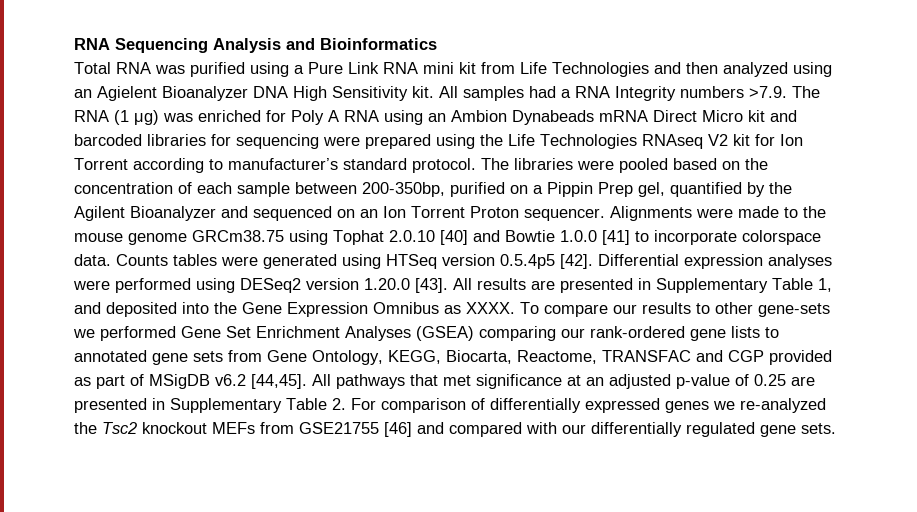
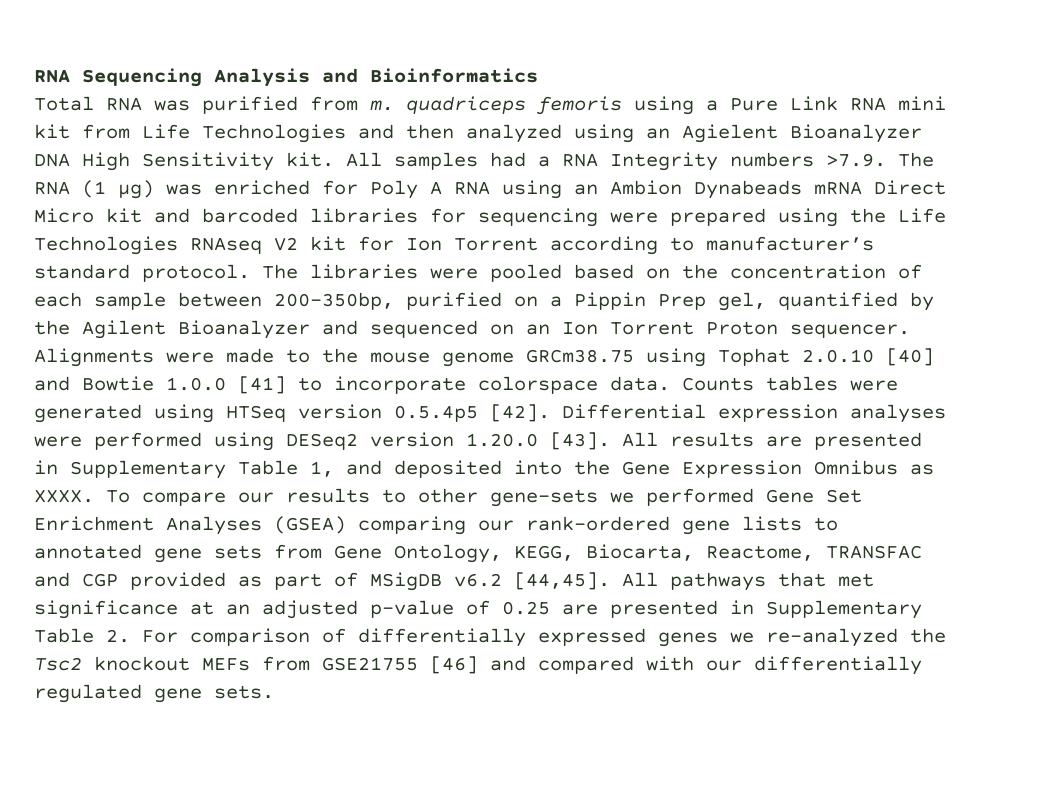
(245, 69) none -> [310,96,622,115] from m. quadriceps femoris

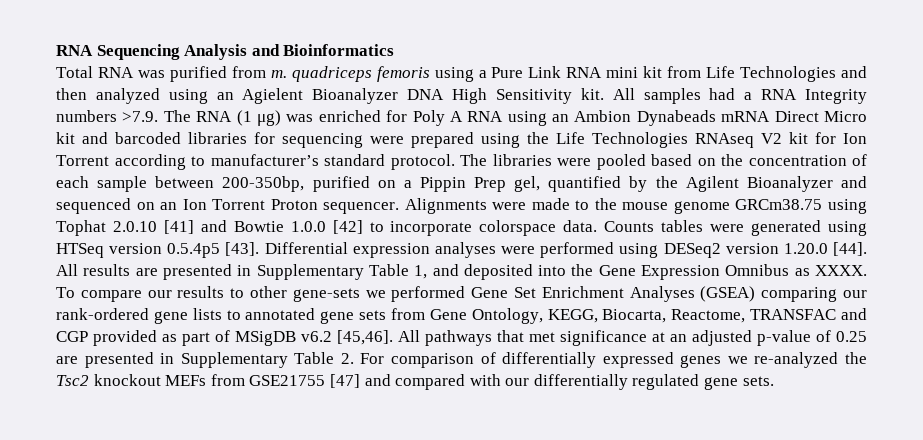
[886,348,934,366] [40] -> [163,220,194,234] [41]
[238,376,286,394] [41] -> [332,220,363,234] [42]
[490,404,550,422] [42]. -> [225,242,260,256] [43].
[550,432,610,450] [43]. -> [833,242,868,256] [44].
[514,572,610,590] [44,45]. -> [337,330,393,345] [45,46].
[430,656,478,674] [46] -> [329,374,360,388] [47]

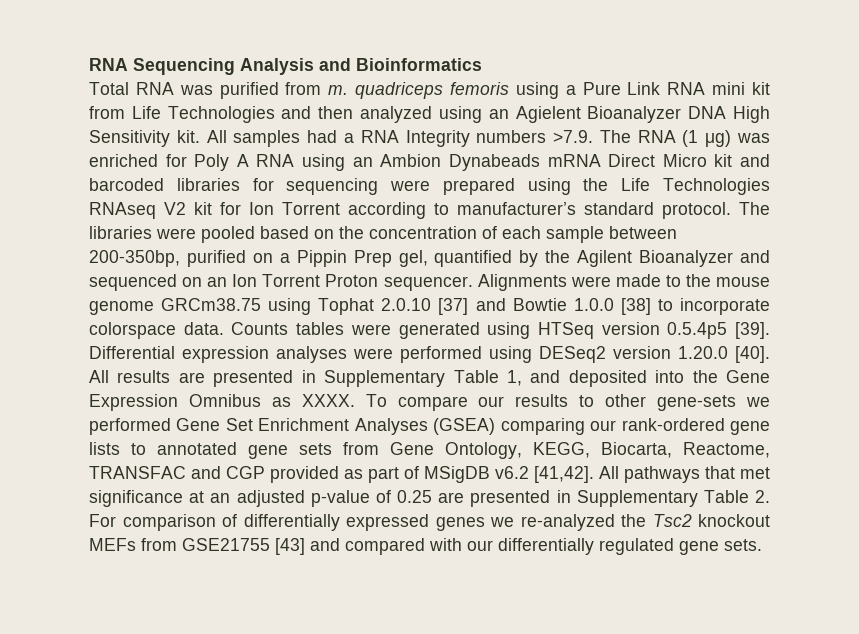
[163,220,194,234] [41] -> [438,298,469,315] [37]
[332,220,363,234] [42] -> [620,298,651,315] [38]
[225,242,260,256] [43]. -> [735,322,770,339] [39].
[833,242,868,256] [44]. -> [735,346,770,363] [40].
[337,330,393,345] [45,46]. -> [534,466,594,483] [41,42].
[329,374,360,388] [47] -> [275,538,305,555] [43]

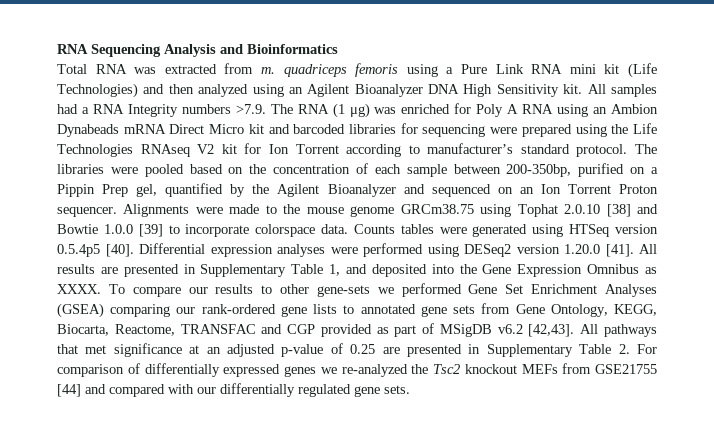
[219,82,279,99] purified -> [164,64,217,74] extracted
[89,106,275,123] from Life Technologies -> [628,63,658,78] [57,83,138,98] (Life Technologies)
[515,106,581,123] Agielent -> [307,84,350,97] Agilent
[438,298,469,315] [37] -> [606,204,631,217] [38]
[620,298,651,315] [38] -> [138,224,163,237] [39]
[735,322,770,339] [39]. -> [105,244,134,257] [40].
[735,346,770,363] [40]. -> [605,244,634,257] [41].
[534,466,594,483] [41,42]. -> [528,324,575,337] [42,43].
[275,538,305,555] [43] -> [57,384,81,397] [44]

